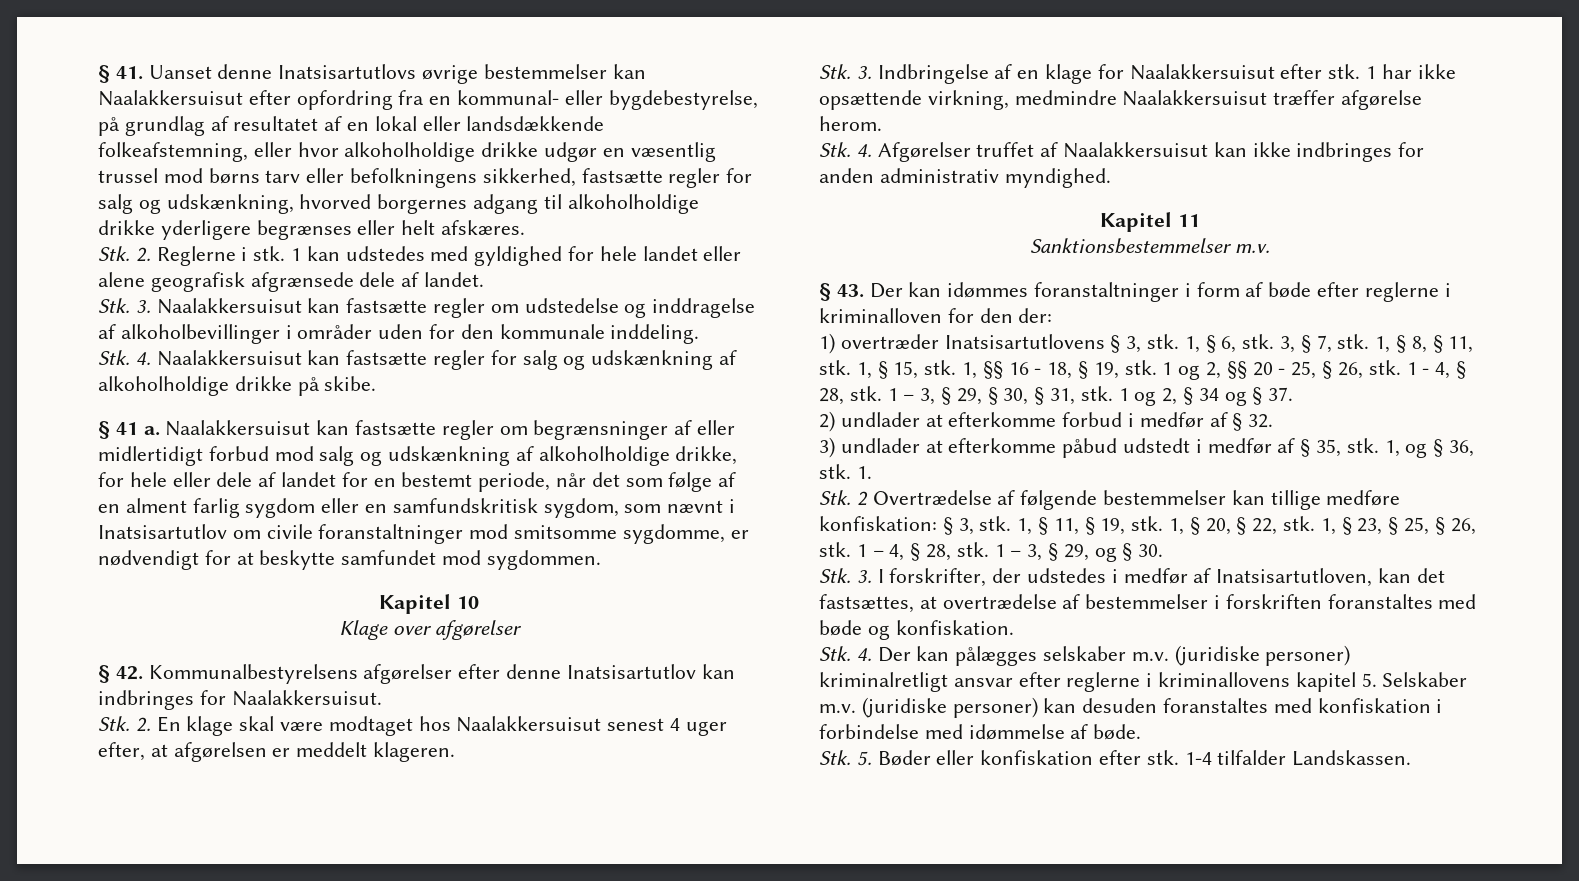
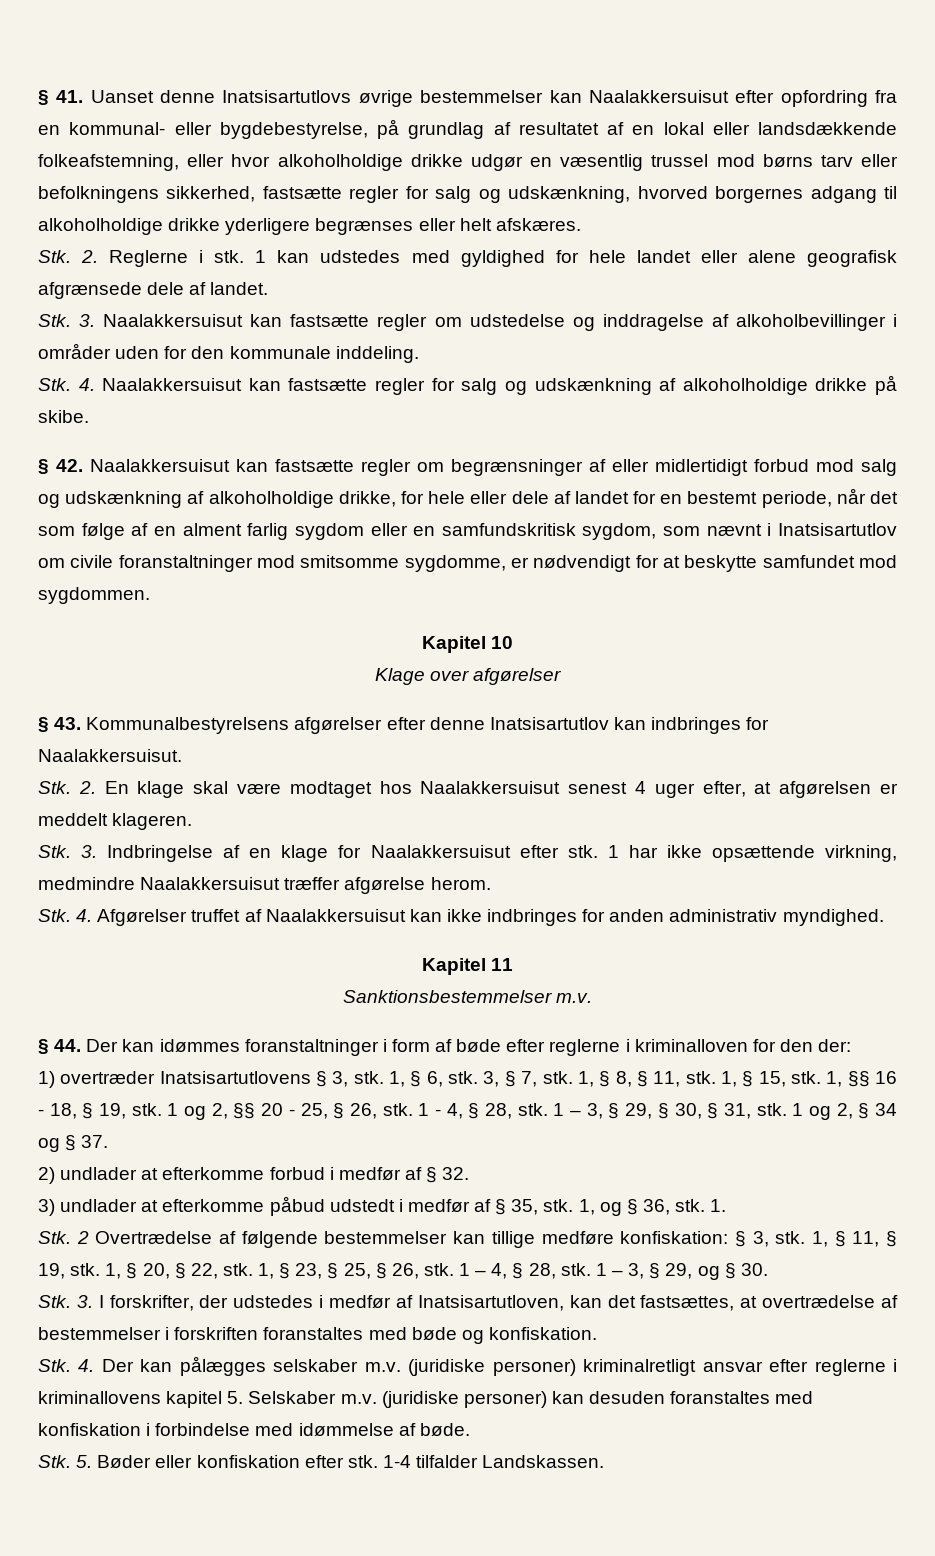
[115,422,160,436] 41 a. -> [56,459,83,472] 42.
[115,666,143,680] 42. -> [54,717,82,730] 43.
[836,284,864,298] 43. -> [54,1039,82,1052] 44.

